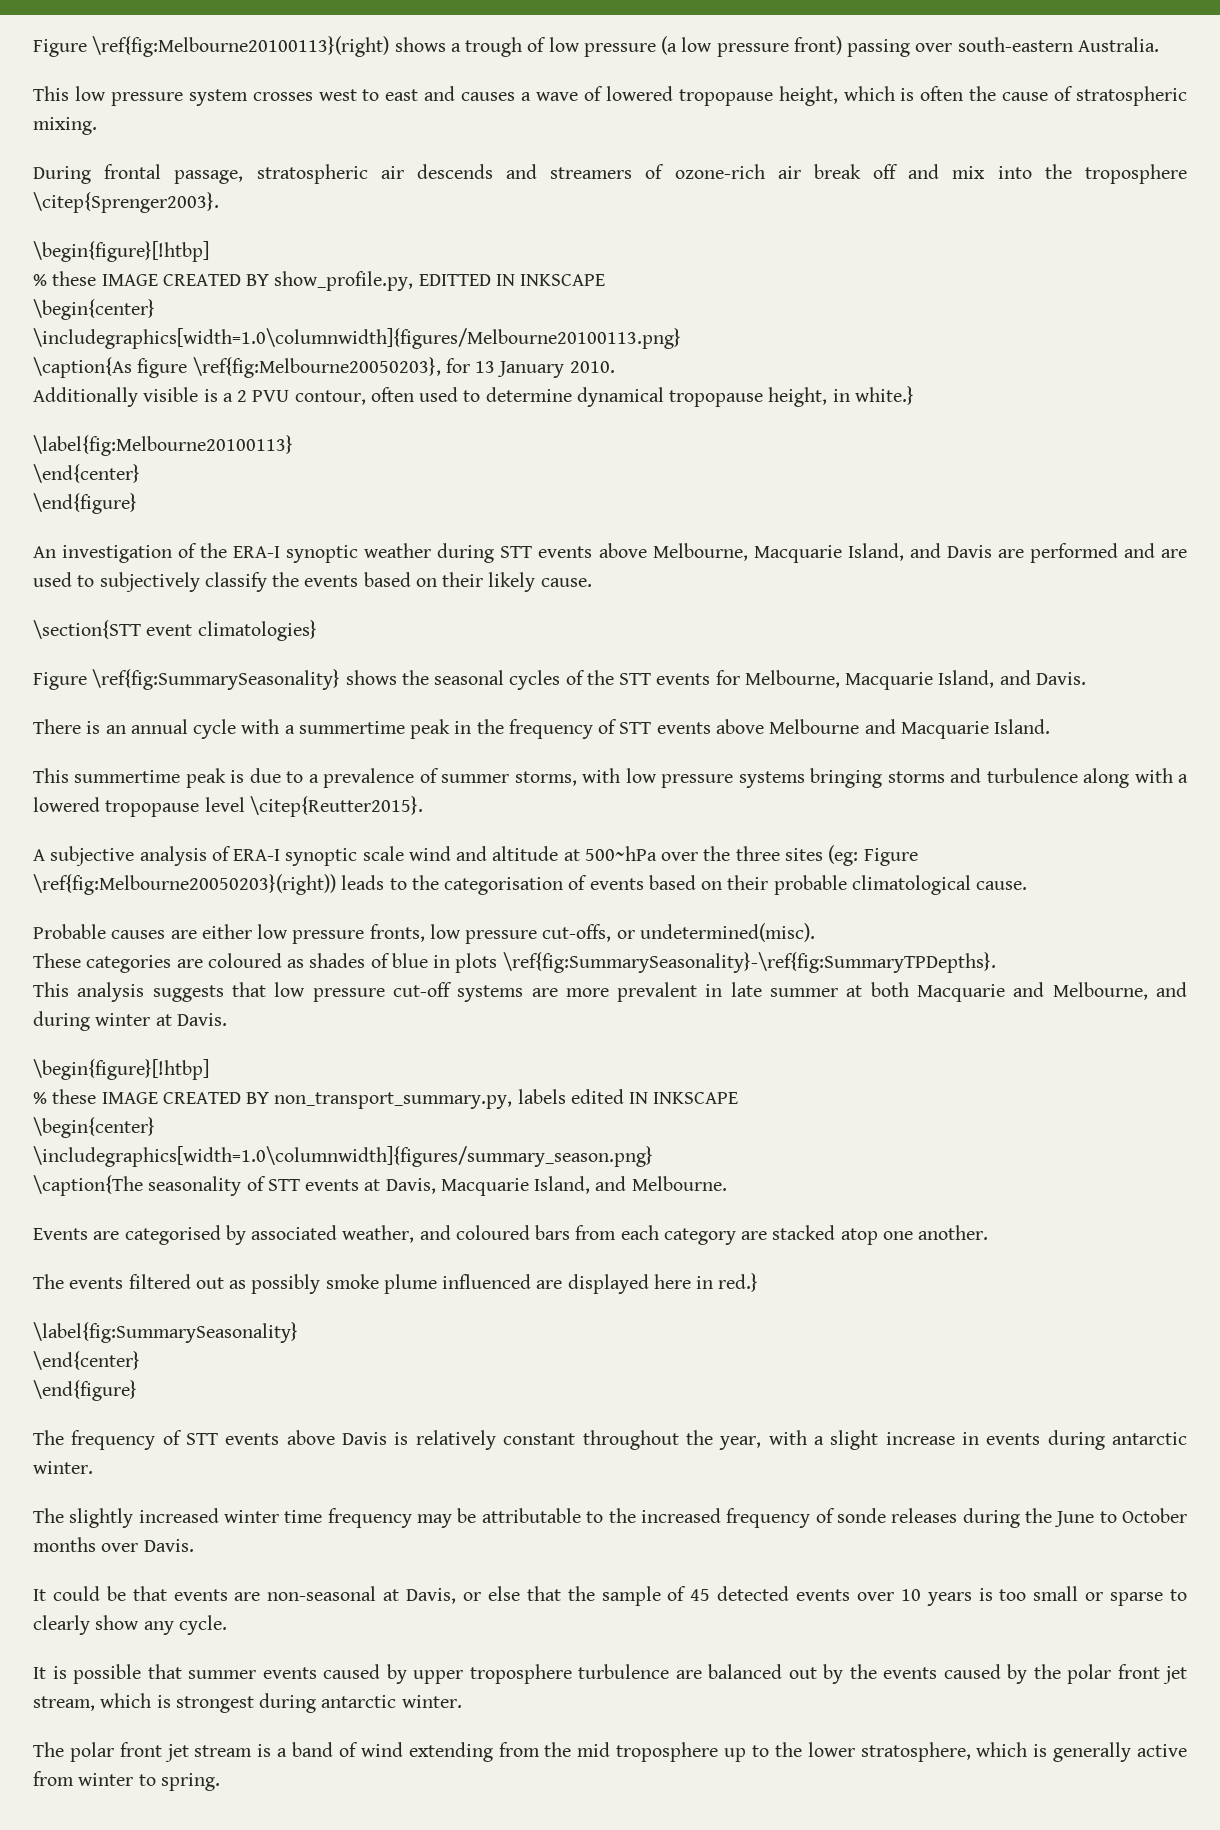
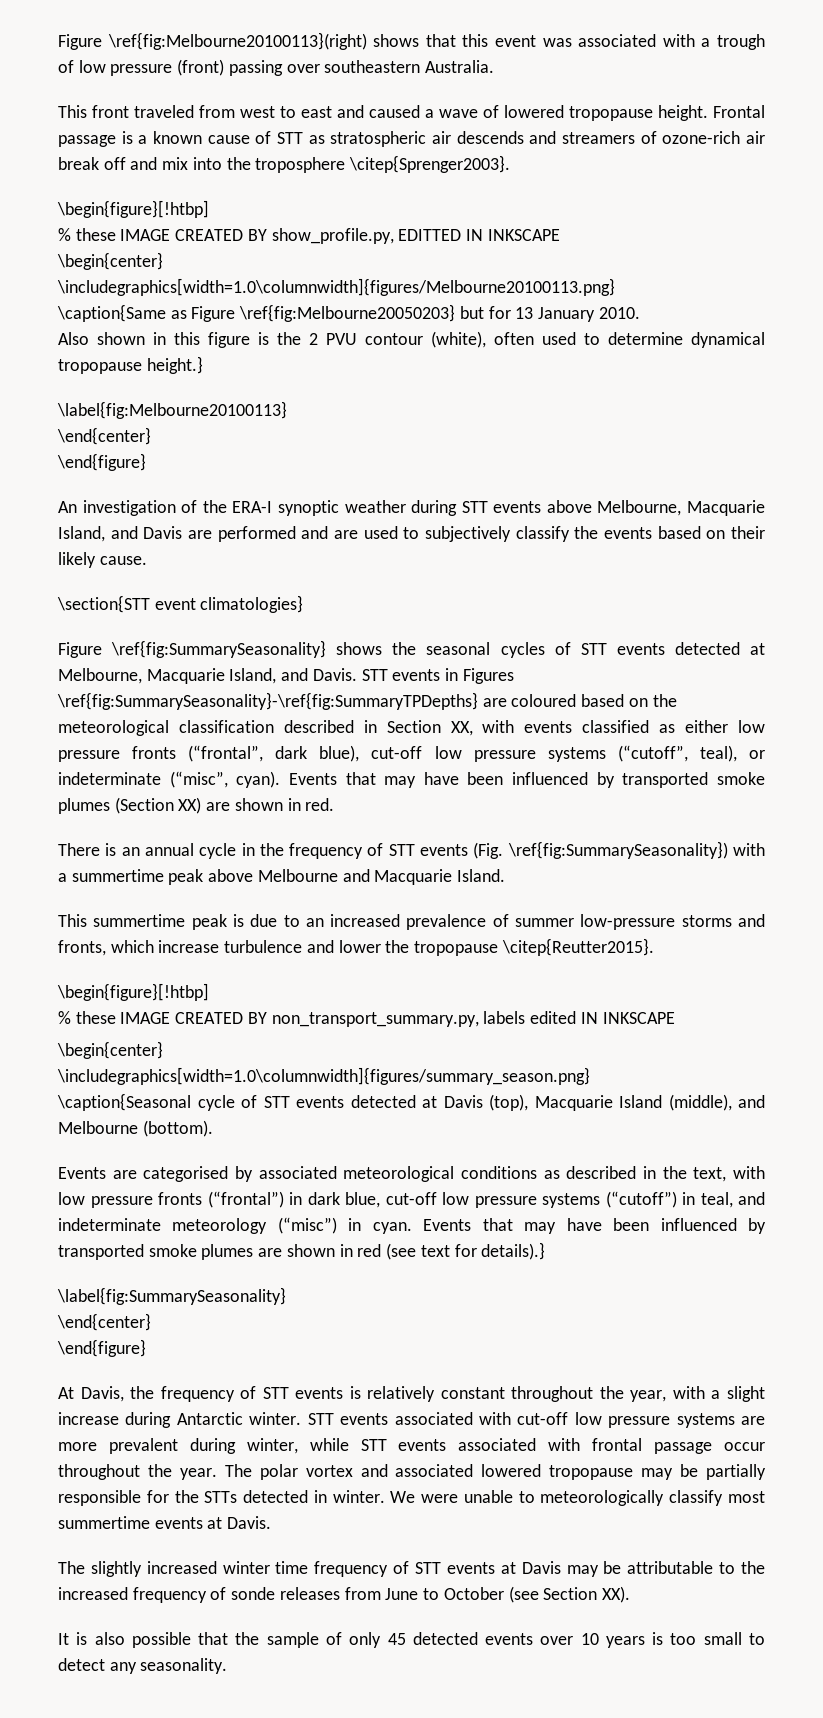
(446, 44) none -> [425,34,695,47] that this event was associated with
[661,36,842,57] (a low pressure front) -> [177,59,225,76] (front)
[957,37,1073,52] south-eastern -> [324,60,421,73] southeastern
[74,86,313,106] low pressure system crosses -> [92,105,235,118] front traveled from
[461,92,516,101] causes -> [369,105,420,118] caused
[778,86,1187,106] [33,117,97,135] [33,164,244,184] height, which is often the cause of stratospheric mixing. // During frontal passage, -> [658,105,765,121] [58,131,325,147] height. Frontal passage is a known cause of STT as
[33,357,441,378] \caption{As figure \ref{fig:Melbourne20050203}, -> [57,304,484,322] \caption{Same as Figure \ref{fig:Melbourne20050203} but
[33,387,366,407] Additionally visible is a 2 PVU contour, -> [58,331,486,348] Also shown in this figure is the 2 PVU contour (white),
[768,386,914,407] height, in white.} -> [146,356,203,374] height.}
[586,670,740,685] the STT events for -> [580,642,766,655] STT events detected at
(1086, 678) none -> [361,668,514,684] [57,692,677,710] [58,720,765,736] [58,745,765,762] [58,771,765,788] [58,797,335,814] STT events in Figures \ref{fig:SummarySeasonality}-\ref{fig:SummaryTPDepths} are coloured based on the meteorological classification described in Section XX, with events classified as either low pressure fronts (“frontal”, dark blue), cut-off low pressure systems (“cutoff”, teal), or indeterminate (“misc”, cyan). Events that may have been influenced by transported smoke plumes (Section XX) are shown in red.
[241,719,451,739] with a summertime peak -> (237, 851) none
(711, 728) none -> [473,841,766,859] [58,869,204,885] (Fig. \ref{fig:SummarySeasonality}) with a summertime peak
[308,774,319,783] a -> [305,914,401,927] an increased
[514,768,1188,788] [33,796,423,817] [33,845,918,866] [33,874,1028,895] [33,923,815,944] [33,952,996,973] [33,982,1187,1002] [33,1011,227,1031] storms, with low pressure systems bringing storms and turbulence along with a lowered tropopause level \citep{Reutter2015}. // A subjective analysis of ERA-I synoptic scale wind and altitude at 500~hPa over the three sites (eg: Figure \ref{fig:Melbourne20050203}(right)) leads to the categorisation of events based on their probable climatological cause. // Probable causes are either low pressure fronts, low pressure cut-offs, or undetermined(misc). // These categories are coloured as shades of blue in plots \ref{fig:SummarySeasonality}-\ref{fig:SummaryTPDepths}. // This analysis suggests that low pressure cut-off systems are more prevalent in late summer at both Macquarie and Melbourne, and during winter at Davis. -> [580,914,765,930] [58,938,654,956] low-pressure storms and fronts, which increase turbulence and lower the tropopause \citep{Reutter2015}.
[33,1175,727,1196] \caption{The seasonality of STT events at Davis, Macquarie Island, and Melbourne. -> [57,1093,765,1111] [58,1120,213,1137] \caption{Seasonal cycle of STT events detected at Davis (top), Macquarie Island (middle), and Melbourne (bottom).
[342,1225,989,1245] [33,1273,759,1294] weather, and coloured bars from each category are stacked atop one another. // The events filtered out as possibly smoke plume influenced are displayed here in red.} -> [343,1166,765,1182] [58,1191,765,1208] [58,1217,766,1234] [58,1242,546,1260] meteorological conditions as described in the text, with low pressure fronts (“frontal”) in dark blue, cut-off low pressure systems (“cutoff”) in teal, and indeterminate meteorology (“misc”) in cyan. Events that may have been influenced by transported smoke plumes are shown in red (see text for details).}
[33,1430,388,1450] The frequency of STT events above Davis -> [58,1386,344,1402] At Davis, the frequency of STT events
[961,1430,1188,1450] [33,1461,93,1474] in events during antarctic winter. -> [125,1412,765,1428] [58,1438,765,1454] [58,1464,766,1480] [58,1490,765,1506] [58,1516,272,1529] during Antarctic winter. STT events associated with cut-off low pressure systems are more prevalent during winter, while STT events associated with frontal passage occur throughout the year. The polar vortex and associated lowered tropopause may be partially responsible for the STTs detected in winter. We were unable to meteorologically classify most summertime events at Davis.
(412, 1518) none -> [393,1561,561,1574] of STT events at Davis
[962,1508,1052,1528] during the -> [344,1587,381,1600] from
[33,1537,194,1552] [33,1586,520,1604] months over Davis. // It could be that events are non-seasonal at Davis, or else -> [508,1586,630,1603] [58,1632,191,1648] (see Section XX). // It is also possible
(687, 1593) none -> [349,1632,382,1648] only
[1085,1589,1187,1606] [33,1615,227,1635] [33,1664,1187,1684] [33,1693,462,1713] [33,1742,1187,1762] [33,1771,220,1791] or sparse to clearly show any cycle. // It is possible that summer events caused by upper troposphere turbulence are balanced out by the events caused by the polar front jet stream, which is strongest during antarctic winter. // The polar front jet stream is a band of wind extending from the mid troposphere up to the lower stratosphere, which is generally active from winter to spring. -> [749,1633,766,1645] [58,1658,228,1674] to detect any seasonality.

